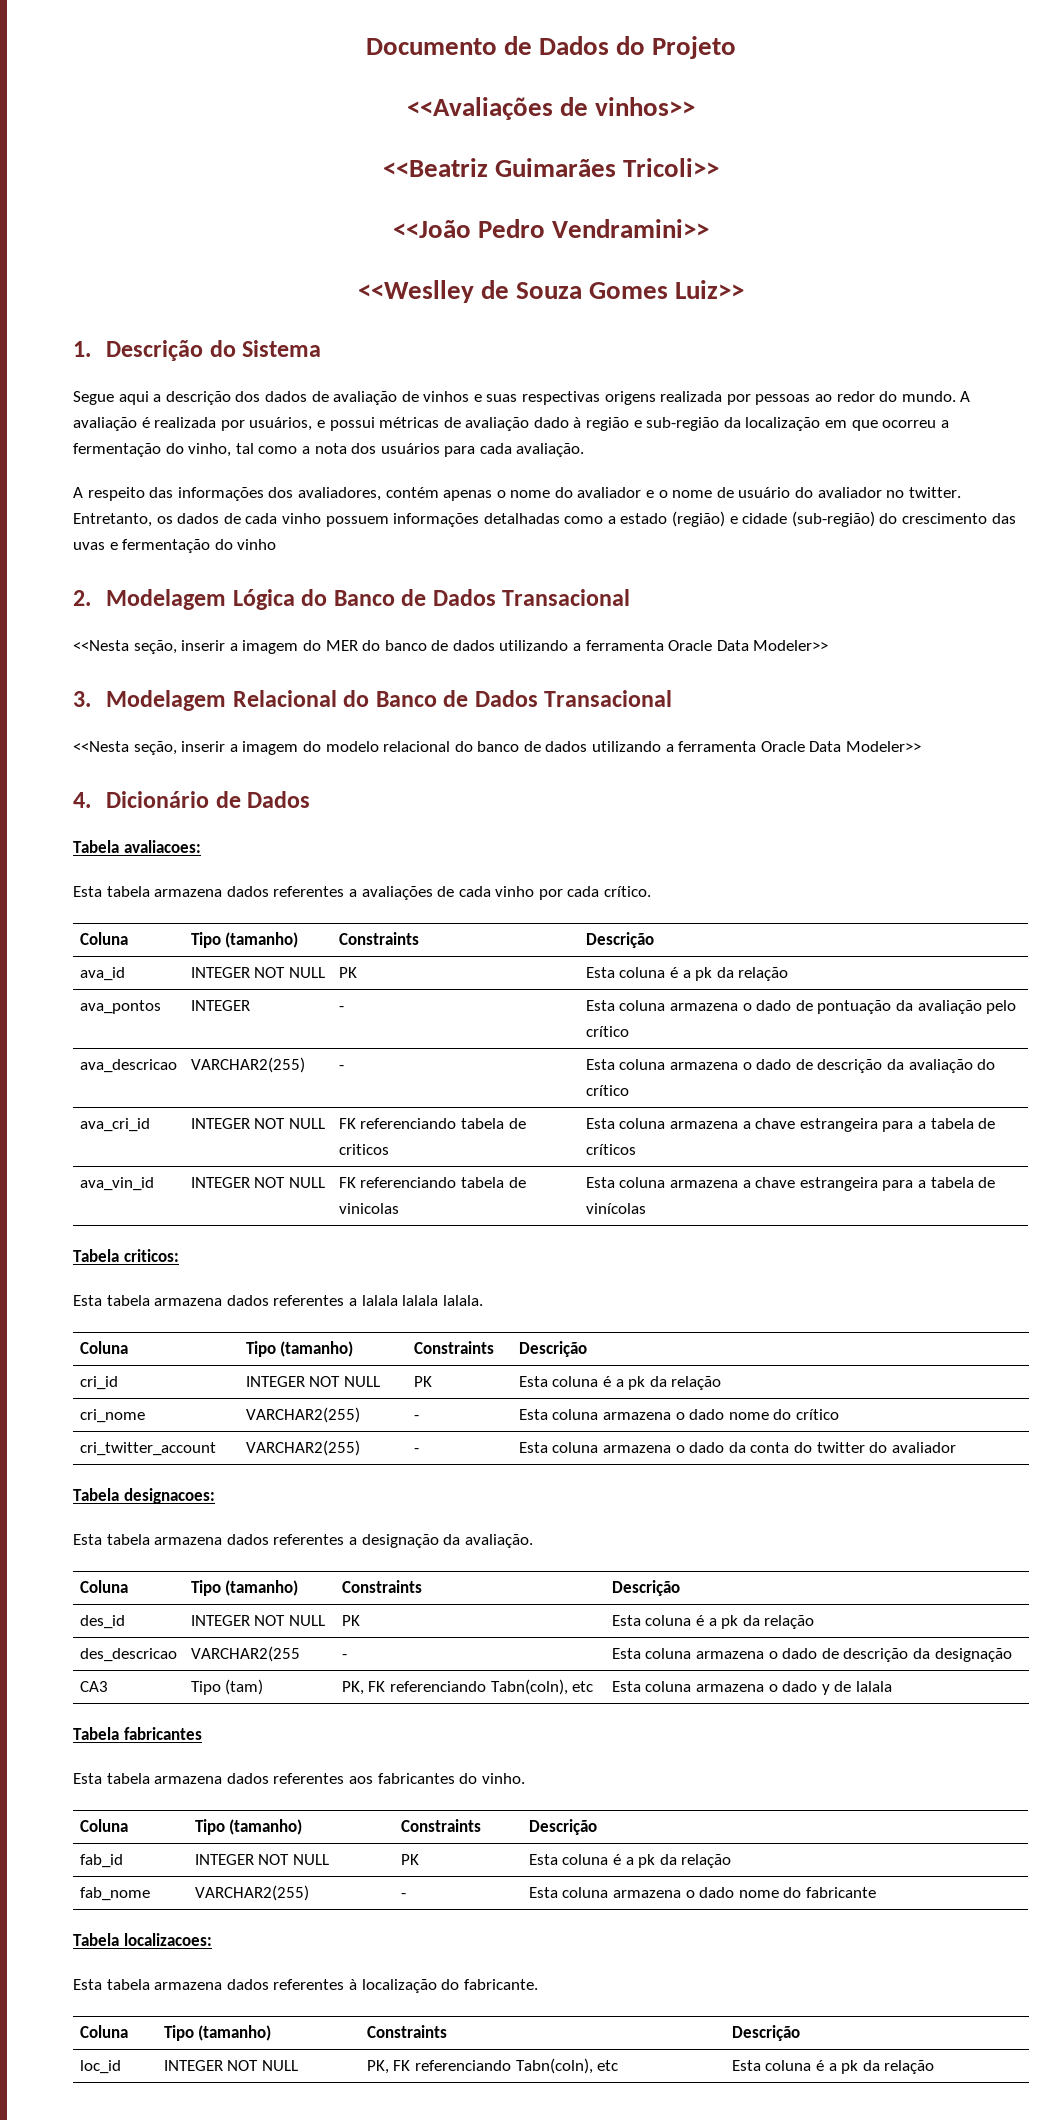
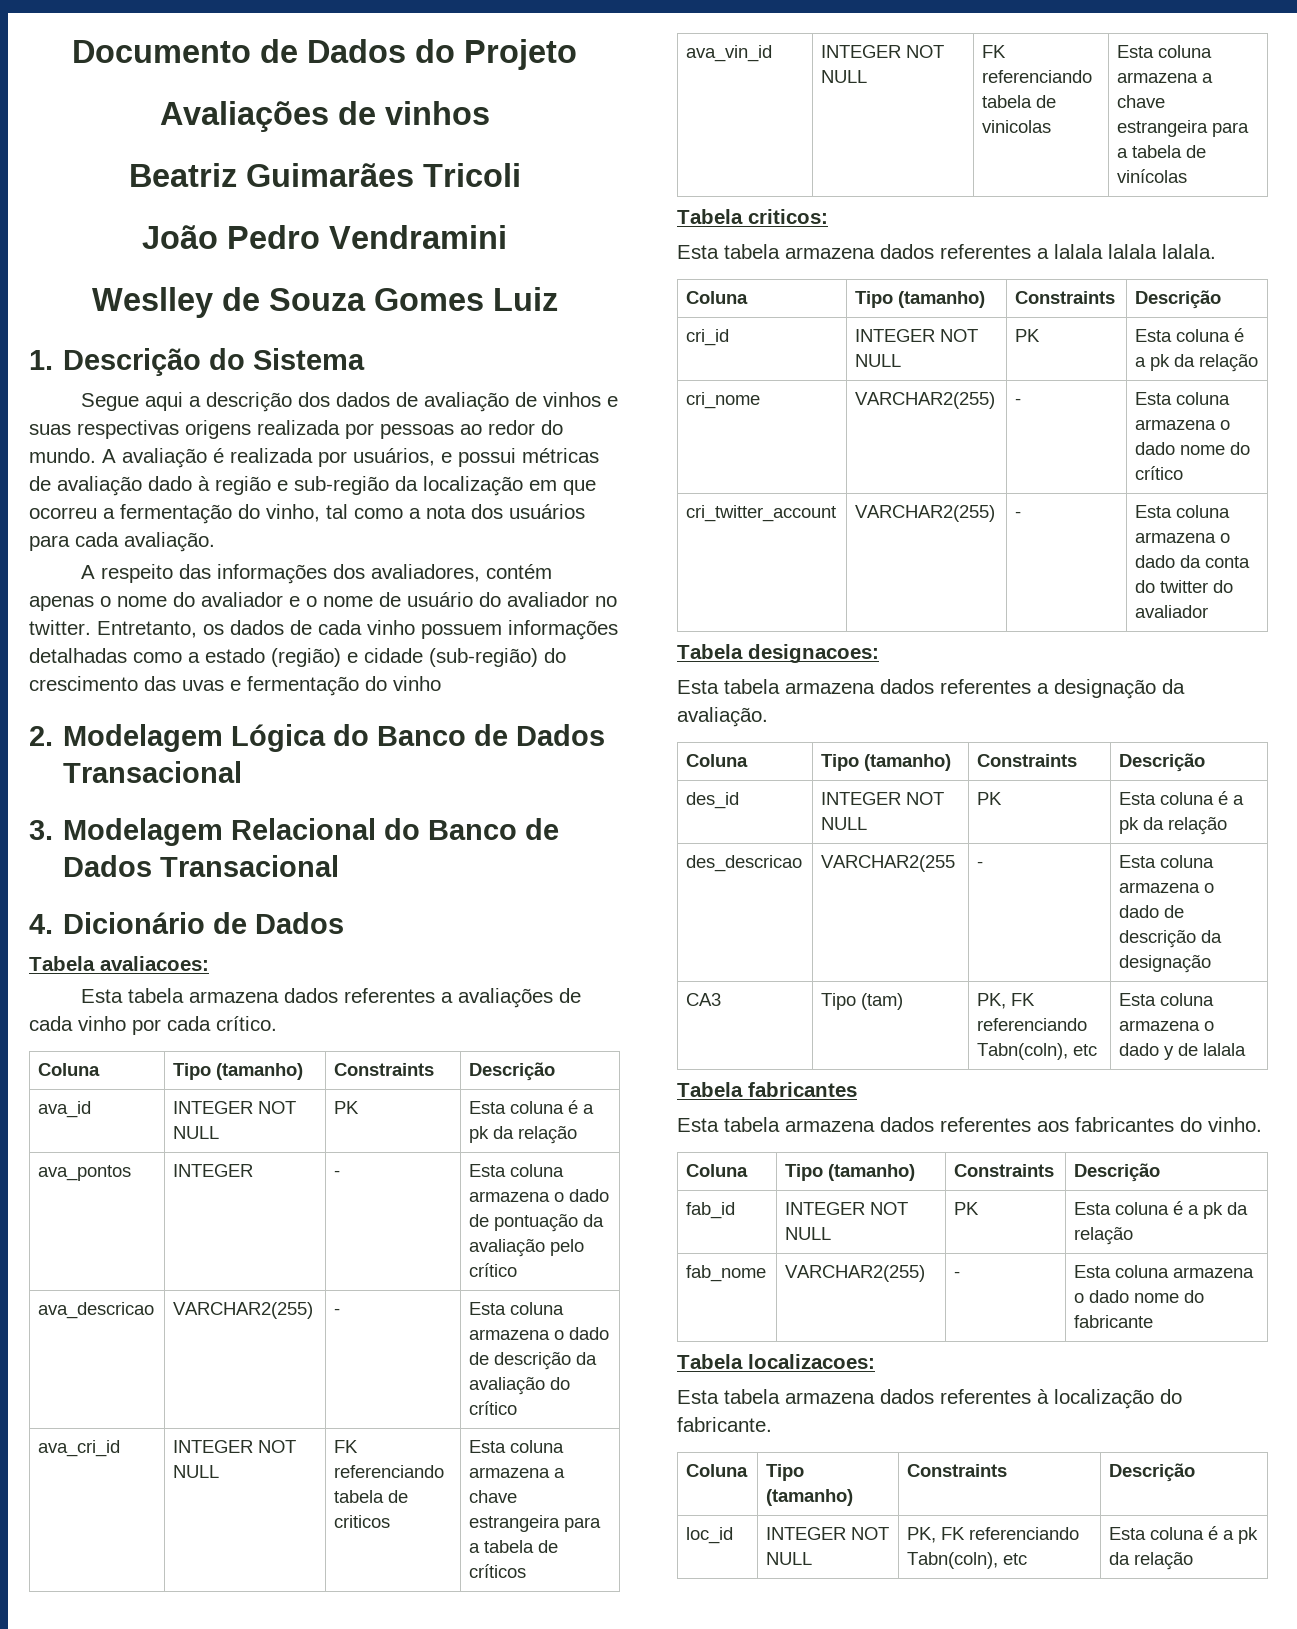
[406,97,696,120] [382,158,720,177] [392,219,710,238] [357,280,474,303] <<Avaliações de vinhos>> // <<Beatriz Guimarães Tricoli>> // <<João Pedro Vendramini>> // <<Weslley -> [159,101,490,132] [128,163,521,187] [142,225,507,249] [91,287,213,318] Avaliações de vinhos // Beatriz Guimarães Tricoli // João Pedro Vendramini // Weslley
[675,280,745,299] Luiz>> -> [492,287,558,311] Luiz
[73,640,829,654] // <<Nesta seção, inserir a imagem do MER do banco de dados utilizando a ferramenta Oracle Data Modeler>> -> (243, 772) none
[73,741,922,755] // <<Nesta seção, inserir a imagem do modelo relacional do banco de dados utilizando a ferramenta Oracle Data Modeler>> -> (340, 866) none

